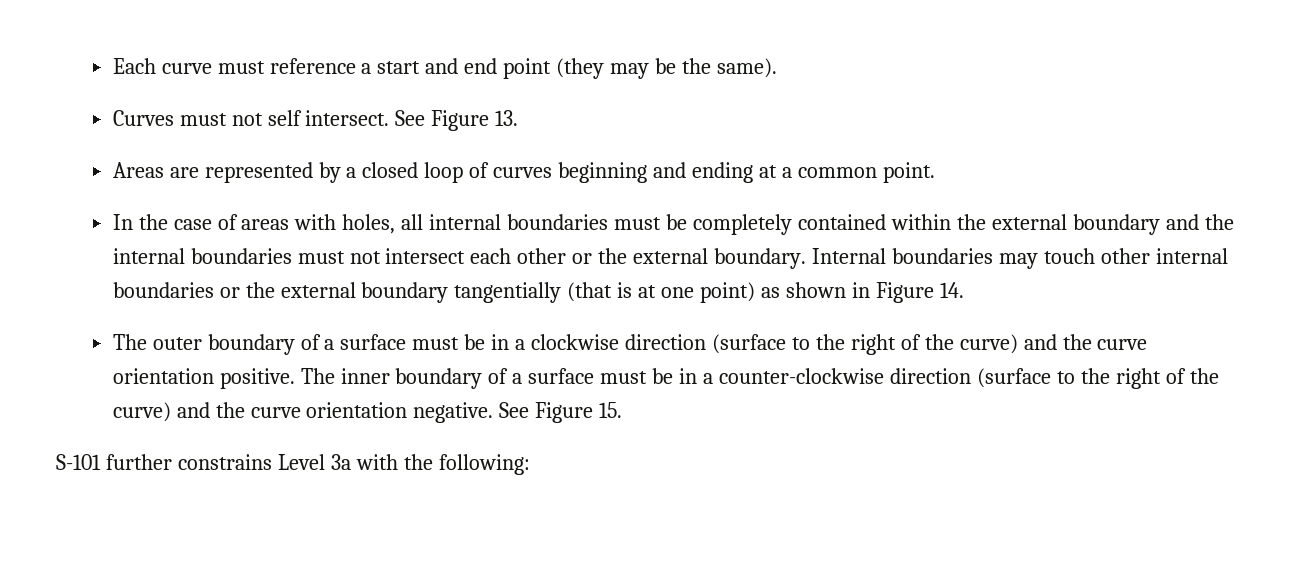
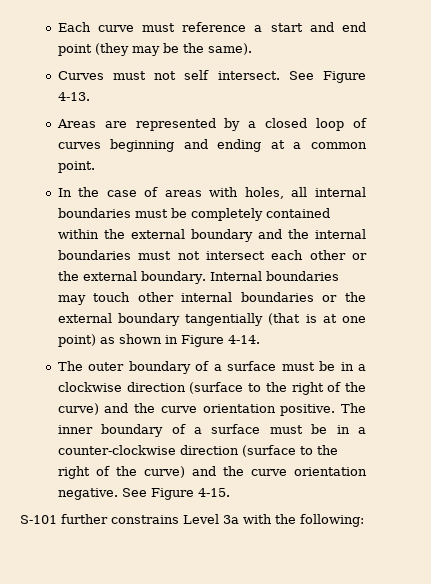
[495,110,519,126] 13. -> [57,92,90,101] 4-13.
[939,282,964,298] 14. -> [227,335,260,344] 4-14.
[599,402,623,418] 15. -> [197,488,230,497] 4-15.

